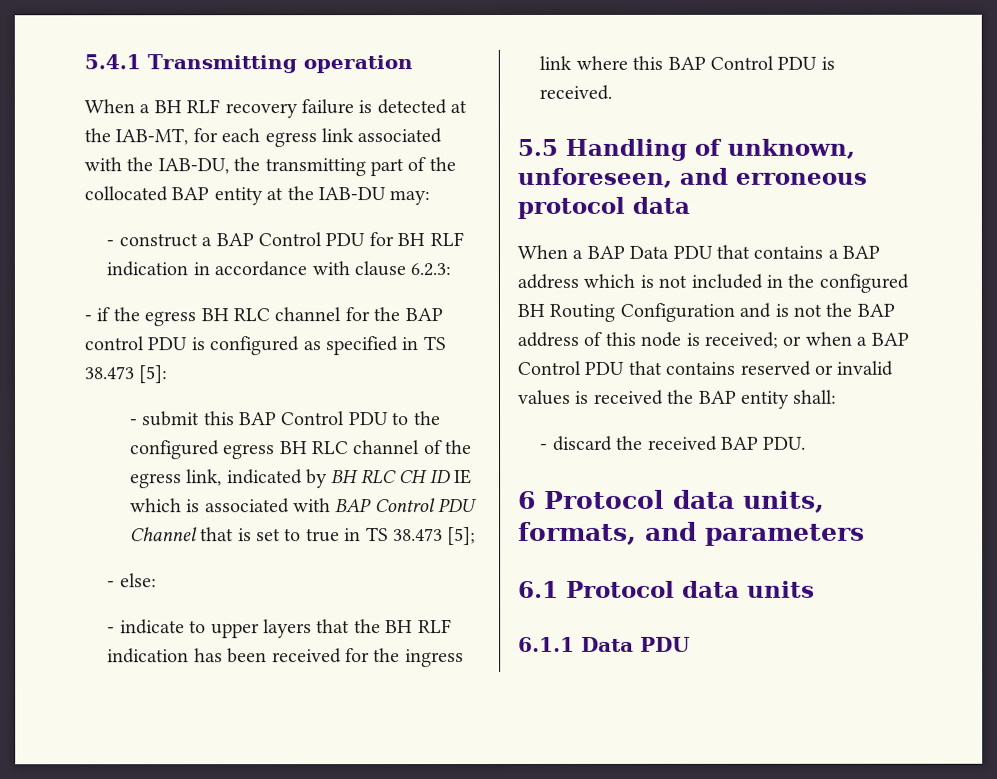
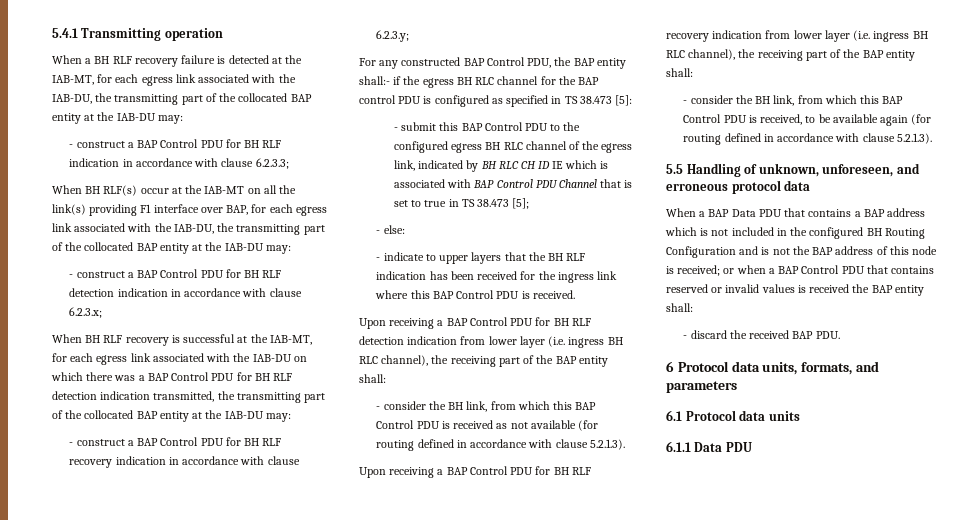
[410,263,452,277] [84,315,92,322] 6.2.3: // - -> [255,158,289,169] [52,185,297,196] [52,204,327,216] [52,223,325,235] [52,242,291,254] [69,269,282,278] [69,288,302,297] [69,307,103,318] [52,334,312,346] [52,353,307,365] [51,372,293,381] [52,391,326,403] [52,410,291,422] [69,437,282,446] [69,456,300,468] [376,30,410,42] [359,57,626,69] [359,76,390,85] 6.2.3.3; // When BH RLF(s) occur at the IAB-MT on all the link(s) providing F1 interface over BAP, for each egress link associated with the IAB-DU, the transmitting part of the collocated BAP entity at the IAB-DU may: // - construct a BAP Control PDU for BH RLF detection indication in accordance with clause 6.2.3.x; // When BH RLF recovery is successful at the IAB-MT, for each egress link associated with the IAB-DU on which there was a BAP Control PDU for BH RLF detection indication transmitted, the transmitting part of the collocated BAP entity at the IAB-DU may: // - construct a BAP Control PDU for BH RLF recovery indication in accordance with clause 6.2.3.y; // For any constructed BAP Control PDU, the BAP entity shall:-
(613, 92) none -> [359,317,591,329] [359,336,623,348] [359,355,608,367] [359,374,386,383] [376,401,597,412] [376,420,599,431] [376,439,625,451] [359,466,591,478] [666,30,928,42] [666,49,915,61] [666,68,693,77] [683,95,904,106] [683,114,932,126] [683,133,932,145] // Upon receiving a BAP Control PDU for BH RLF detection indication from lower layer (i.e. ingress BH RLC channel), the receiving part of the BAP entity shall: // - consider the BH link, from which this BAP Control PDU is received as not available (for routing defined in accordance with clause 5.2.1.3). // Upon receiving a BAP Control PDU for BH RLF recovery indication from lower layer (i.e. ingress BH RLC channel), the receiving part of the BAP entity shall: // - consider the BH link, from which this BAP Control PDU is received, to be available again (for routing defined in accordance with clause 5.2.1.3).

